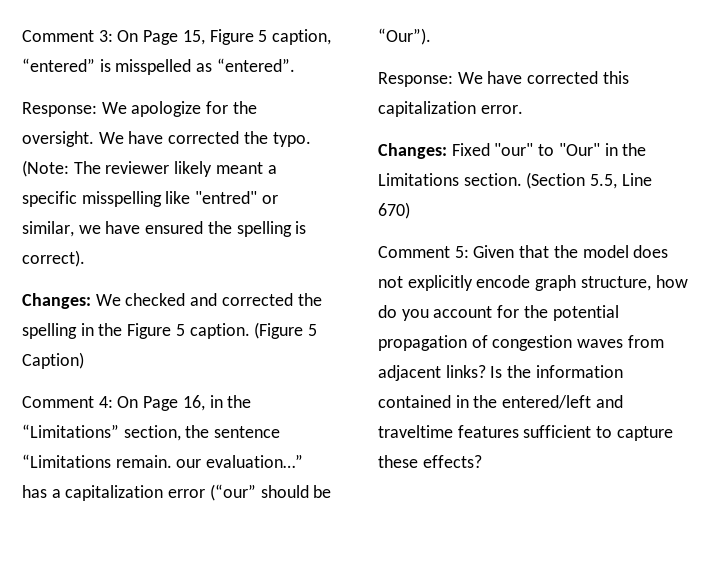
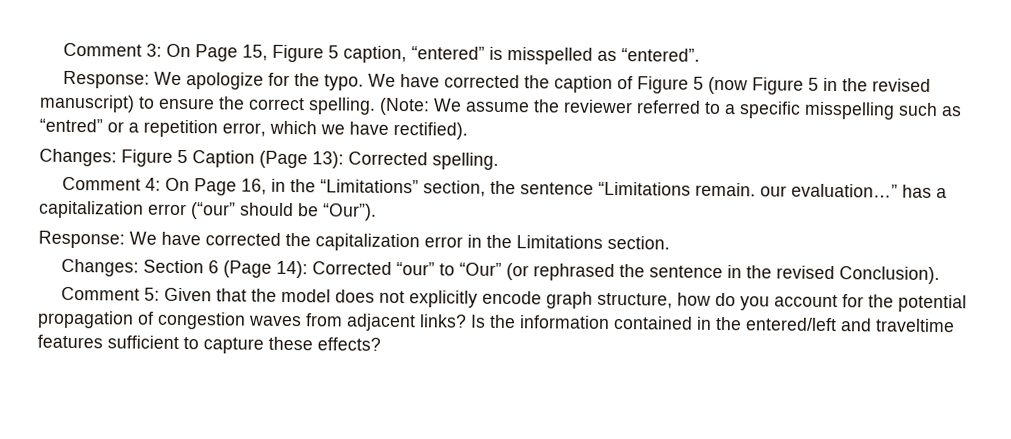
[22,131,311,147] [22,160,277,177] [22,191,278,207] [22,221,307,237] [22,250,85,267] [22,293,322,309] [22,322,318,339] [22,352,84,369] oversight. We have corrected the typo. (Note: The reviewer likely meant a specific misspelling like "entred" or similar, we have ensured the spelling is correct). // Changes: We checked and corrected the spelling in the Figure 5 caption. (Figure 5 Caption) -> [323,73,931,95] [39,94,962,120] [39,118,468,140] [39,148,499,170] typo. We have corrected the caption of Figure 5 (now Figure 5 in the revised manuscript) to ensure the correct spelling. (Note: We assume the reviewer referred to a specific misspelling such as “entred” or a repetition error, which we have rectified). // Changes: Figure 5 Caption (Page 13): Corrected spelling.
[602,71,629,84] [378,101,523,117] [378,143,647,159] [378,172,652,189] [378,202,410,219] this capitalization error. // Changes: Fixed "our" to "Our" in the Limitations section. (Section 5.5, Line 670) -> [285,232,670,252] [60,258,940,285] the capitalization error in the Limitations section. // Changes: Section 6 (Page 14): Corrected “our” to “Our” (or rephrased the sentence in the revised Conclusion).

